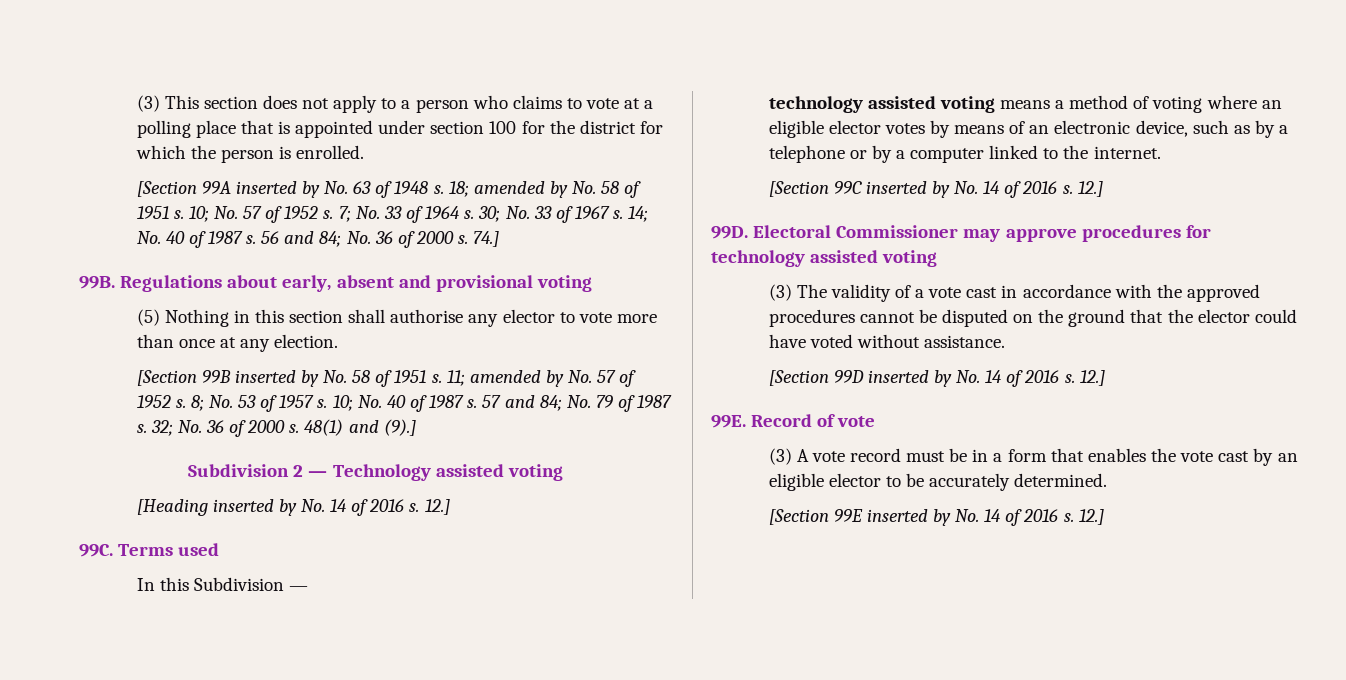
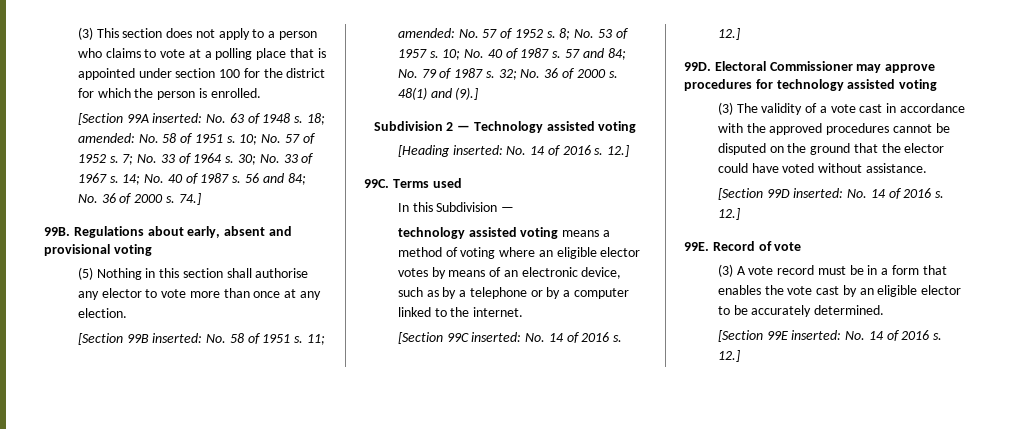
[235,181,320,198] inserted by -> [152,113,203,123] inserted:
[473,181,569,198] amended by -> [77,133,135,143] amended:
[234,370,319,387] inserted by -> [152,333,203,343] inserted:
[469,370,565,387] amended by -> [397,28,455,38] amended:
[212,499,297,516] inserted by -> [452,145,503,155] inserted:
[865,181,950,198] inserted by -> [471,332,522,342] inserted:
[867,370,952,387] inserted by -> [793,188,844,198] inserted:
[866,509,951,526] inserted by -> [791,330,842,340] inserted:

